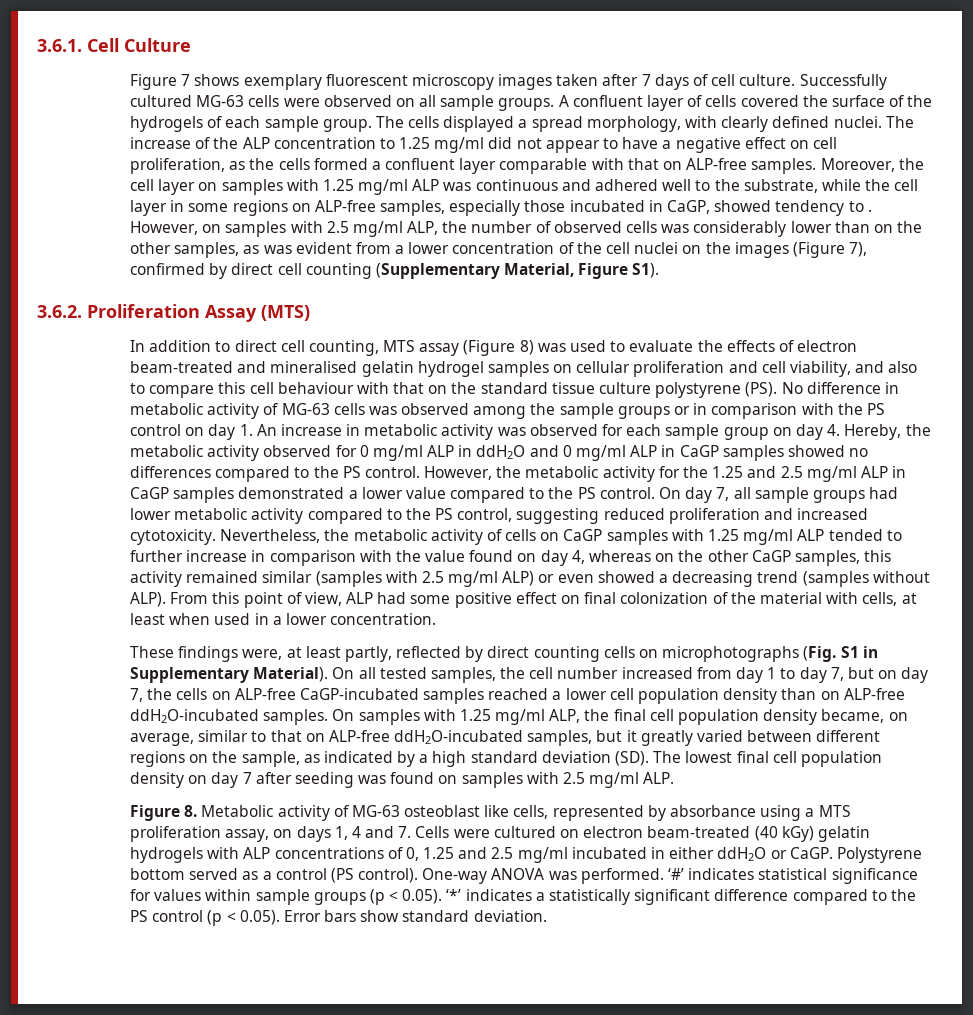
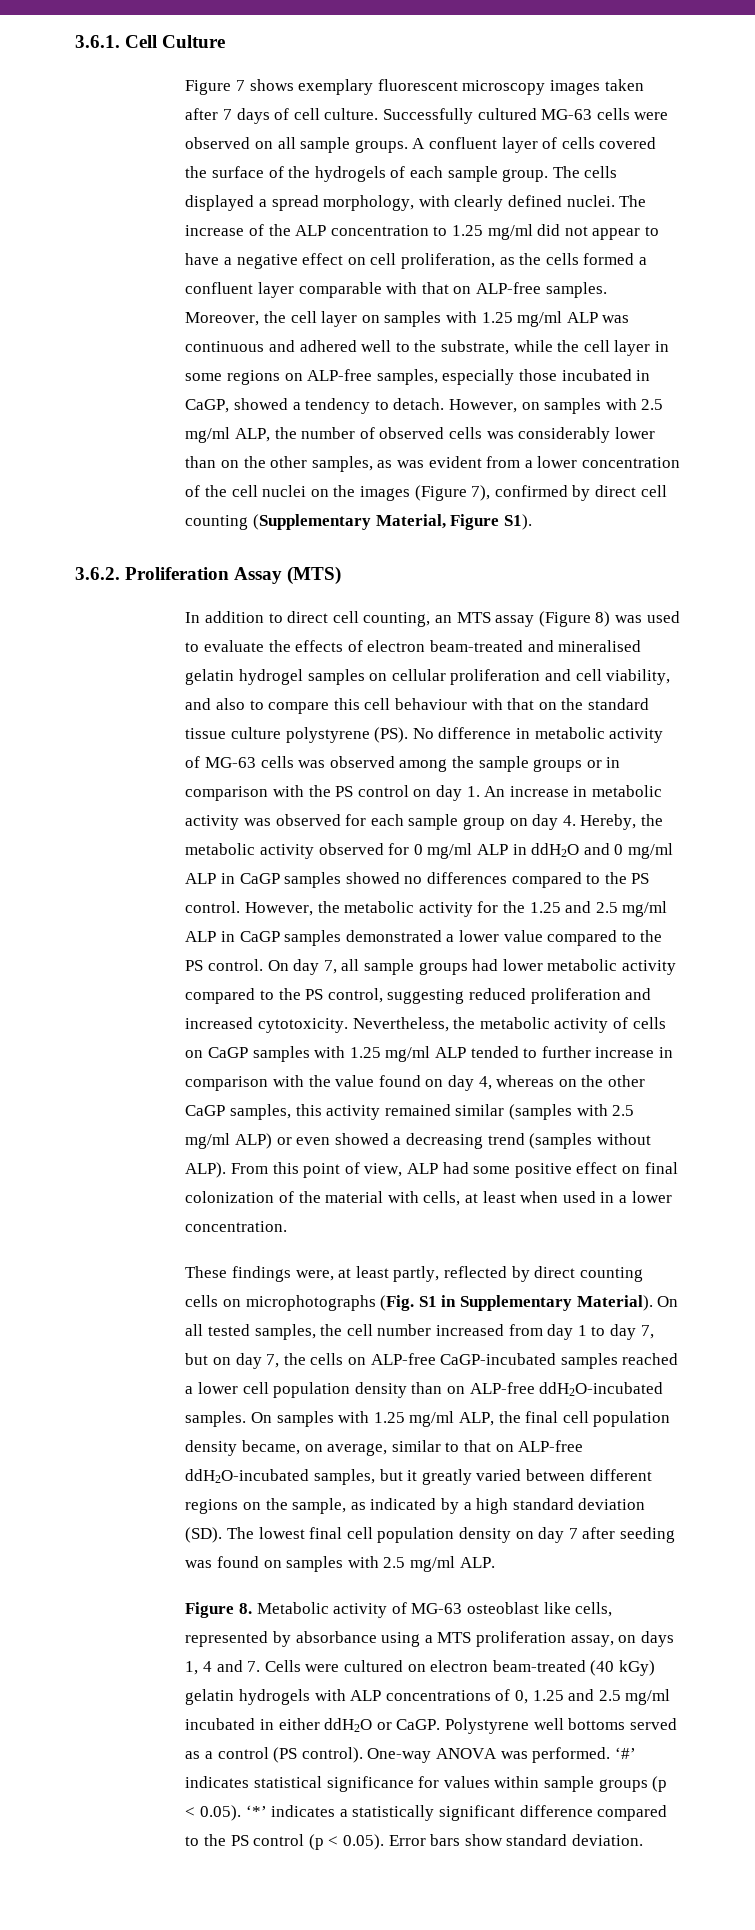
(772, 206) none -> [292,402,301,410] a
[867,209,872,212] . -> [393,398,445,410] detach.
(379, 348) none -> [434,615,452,623] an
[129,868,185,880] bottom -> [533,1718,626,1730] well bottoms

